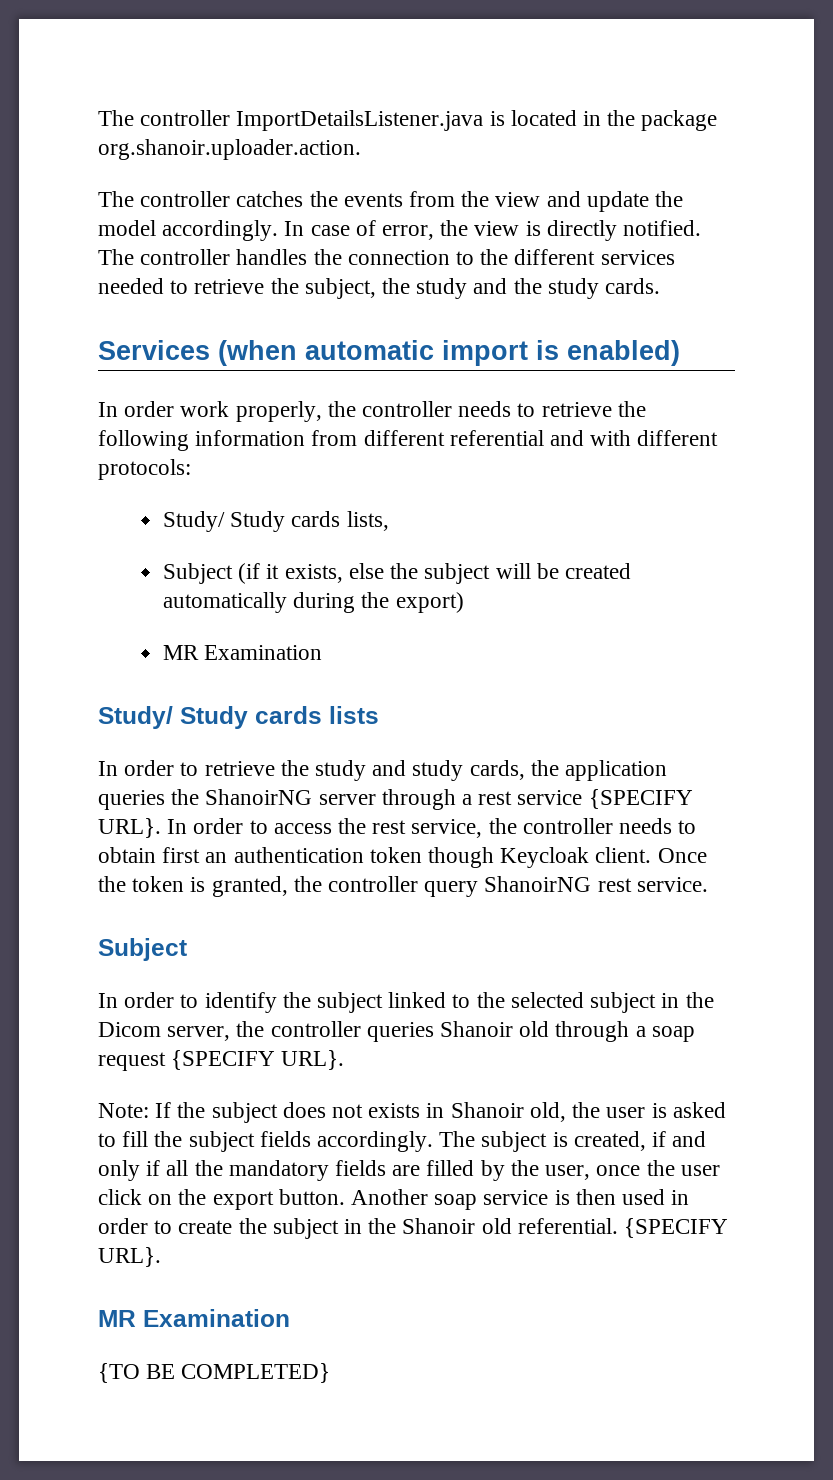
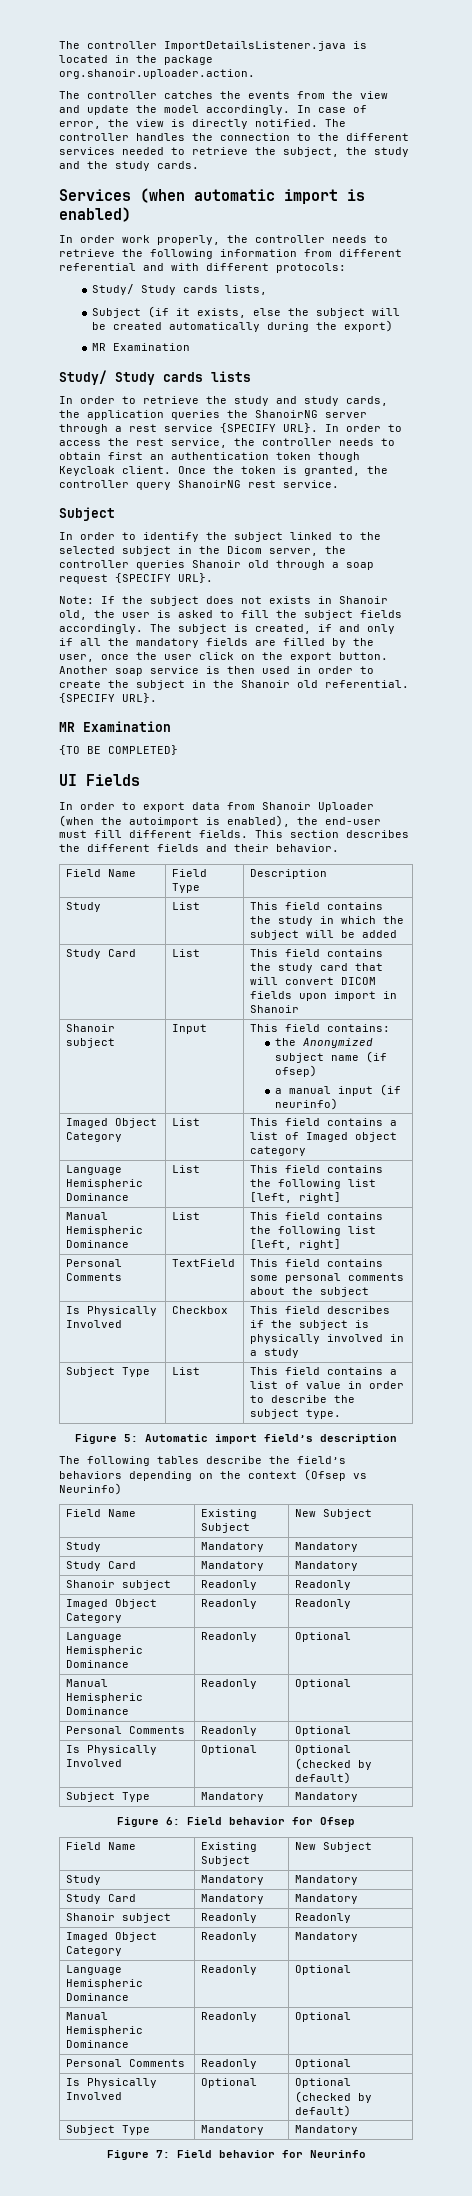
(331, 1373) none -> [59,774,140,786] [59,802,374,812] [59,815,381,827] [59,830,409,838] [59,844,339,852] [65,869,136,877] [171,869,207,877] [171,883,200,893] [249,869,327,879] [65,902,101,912] [171,902,200,910] [249,902,383,910] [249,916,404,926] [249,930,397,940] [65,949,136,959] [171,949,200,957] [249,949,383,957] [249,963,383,973] [249,977,376,985] [249,991,397,1001] [249,1005,299,1013] [65,1024,115,1032] [65,1038,115,1048] [171,1024,207,1034] [249,1024,390,1032] [274,1038,373,1048] [274,1051,387,1063] [274,1065,317,1077] [274,1084,401,1096] [274,1098,338,1110] [65,1118,157,1128] [65,1132,122,1142] [171,1118,200,1126] [249,1118,397,1126] [249,1132,397,1142] [249,1146,306,1156] [65,1165,122,1175] [65,1179,143,1189] [65,1193,129,1201] [171,1165,200,1173] [249,1165,383,1173] [249,1179,376,1189] [249,1192,341,1203] [65,1212,108,1220] [65,1226,143,1236] [65,1240,129,1248] [171,1212,200,1220] [249,1212,383,1220] [249,1226,376,1236] [249,1239,341,1250] [65,1259,122,1267] [65,1273,122,1281] [171,1259,235,1267] [249,1259,383,1267] [249,1273,404,1283] [249,1287,369,1297] [65,1306,157,1316] [65,1320,122,1328] [171,1306,228,1314] [249,1306,390,1314] [249,1320,369,1330] [249,1334,404,1344] [249,1348,299,1358] [65,1367,150,1377] [171,1367,200,1375] [249,1367,397,1375] [249,1381,404,1389] [249,1395,355,1403] [249,1409,341,1419] [75,1434,397,1444] [59,1456,346,1466] [59,1469,367,1481] [59,1483,122,1495] [65,1509,136,1517] [200,1509,257,1519] [200,1523,250,1533] [294,1509,372,1519] [65,1542,101,1552] [200,1542,264,1552] [294,1542,358,1552] [65,1561,136,1571] [200,1561,264,1571] [294,1561,358,1571] [65,1580,171,1590] [200,1580,257,1590] [294,1580,351,1590] [65,1599,157,1609] [65,1613,122,1623] [200,1599,257,1609] [294,1599,351,1609] [65,1632,122,1642] [65,1646,143,1656] [65,1660,129,1668] [200,1632,257,1642] [294,1632,351,1642] [65,1679,108,1687] [65,1693,143,1703] [65,1707,129,1715] [200,1679,257,1689] [294,1679,351,1689] [65,1726,185,1734] [200,1726,257,1736] [294,1726,351,1736] [65,1745,157,1755] [65,1759,122,1767] [200,1745,257,1755] [294,1745,351,1755] [294,1758,372,1770] [294,1772,351,1784] [65,1792,150,1802] [200,1792,264,1802] [294,1792,358,1802] [117,1817,355,1827] [65,1842,136,1850] [200,1842,257,1852] [200,1856,250,1866] [294,1842,372,1852] [65,1875,101,1885] [200,1875,264,1885] [294,1875,358,1885] [65,1894,136,1904] [200,1894,264,1904] [294,1894,358,1904] [65,1913,171,1923] [200,1913,257,1923] [294,1913,351,1923] [65,1932,157,1942] [65,1946,122,1956] [200,1932,257,1942] [294,1932,358,1942] [65,1965,122,1975] [65,1979,143,1989] [65,1993,129,2001] [200,1965,257,1975] [294,1965,351,1975] [65,2012,108,2020] [65,2026,143,2036] [65,2040,129,2048] [200,2012,257,2022] [294,2012,351,2022] [65,2059,185,2067] [200,2059,257,2069] [294,2059,351,2069] [65,2078,157,2088] [65,2092,122,2100] [200,2078,257,2088] [294,2078,351,2088] [294,2091,372,2103] [294,2105,351,2117] [65,2125,150,2135] [200,2125,264,2135] [294,2125,358,2135] [106,2150,366,2160] // UI Fields // In order to export data from Shanoir Uploader (when the autoimport is enabled), the end-user must fill different fields. This section describes the different fields and their behavior. // Field Name | Field Type | Description // Study | List | This field contains the study in which the subject will be added // Study Card | List | This field contains the study card that will convert DICOM fields upon import in Shanoir // Shanoir subject | Input | This field contains: // the Anonymized subject name (if ofsep) // a manual input (if neurinfo) // Imaged Object Category | List | This field contains a list of Imaged object category // Language Hemispheric Dominance | List | This field contains the following list [left, right] // Manual Hemispheric Dominance | List | This field contains the following list [left, right] // Personal Comments | TextField | This field contains some personal comments about the subject // Is Physically Involved | Checkbox | This field describes if the subject is physically involved in a study // Subject Type | List | This field contains a list of value in order to describe the subject type. // Figure 5: Automatic import field’s description // The following tables describe the field’s behaviors depending on the context (Ofsep vs Neurinfo) // Field Name | Existing Subject | New Subject // Study | Mandatory | Mandatory // Study Card | Mandatory | Mandatory // Shanoir subject | Readonly | Readonly // Imaged Object Category | Readonly | Readonly // Language Hemispheric Dominance | Readonly | Optional // Manual Hemispheric Dominance | Readonly | Optional // Personal Comments | Readonly | Optional // Is Physically Involved | Optional | Optional (checked by default) // Subject Type | Mandatory | Mandatory // Figure 6: Field behavior for Ofsep // Field Name | Existing Subject | New Subject // Study | Mandatory | Mandatory // Study Card | Mandatory | Mandatory // Shanoir subject | Readonly | Readonly // Imaged Object Category | Readonly | Mandatory // Language Hemispheric Dominance | Readonly | Optional // Manual Hemispheric Dominance | Readonly | Optional // Personal Comments | Readonly | Optional // Is Physically Involved | Optional | Optional (checked by default) // Subject Type | Mandatory | Mandatory // Figure 7: Field behavior for Neurinfo

